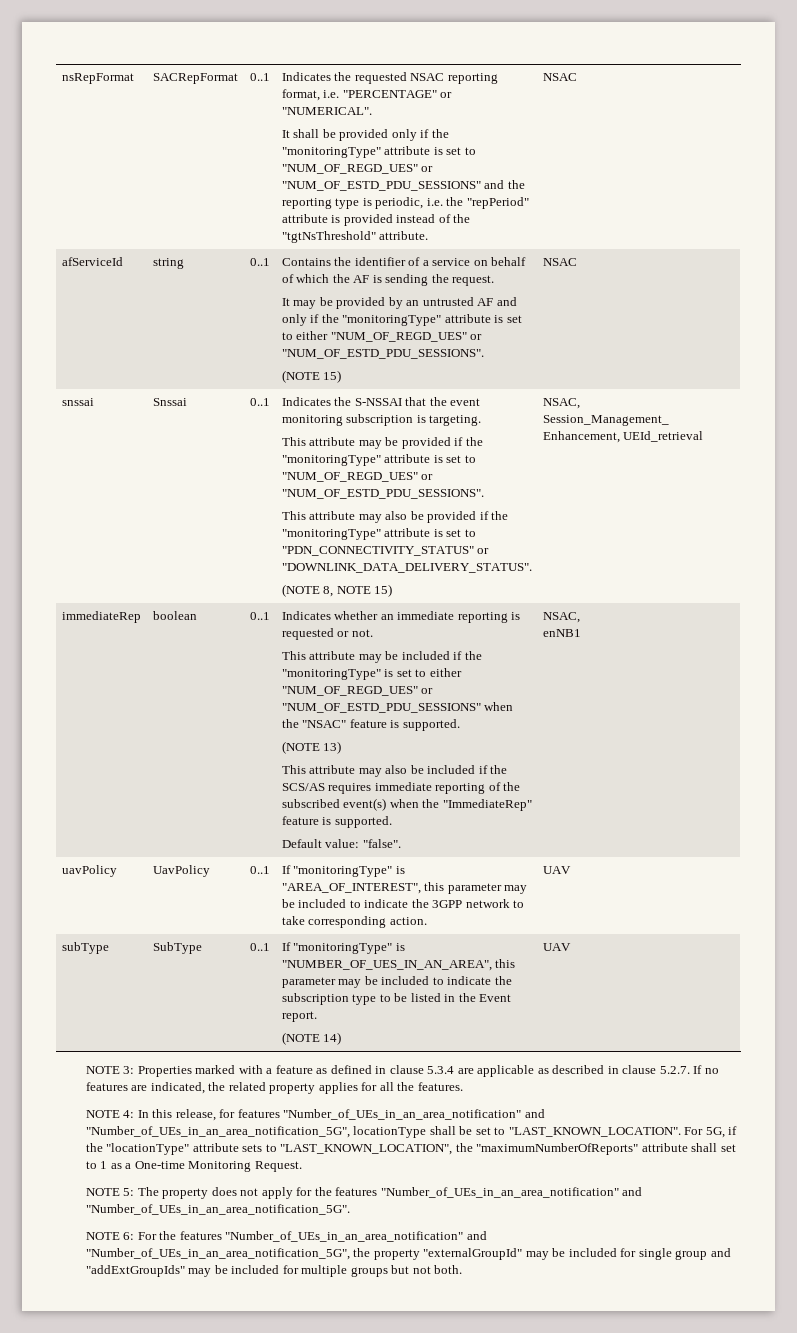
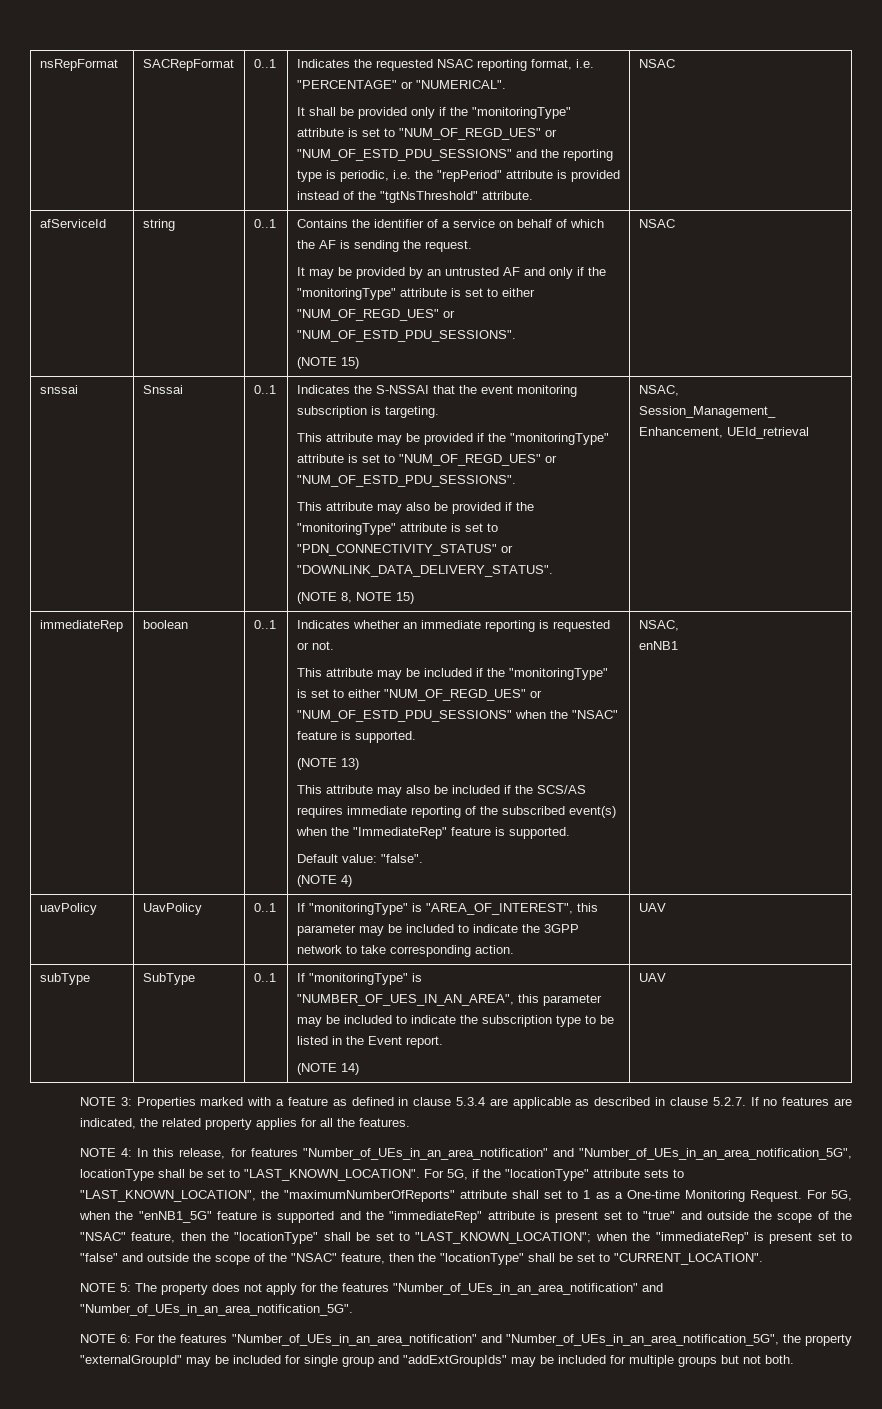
(401, 843) none -> [296,875,352,887] // (NOTE 4)
(302, 1166) none -> [806,1190,853,1201] [78,1211,853,1223] [79,1232,853,1244] [79,1253,763,1265] For 5G, when the "enNB1_5G" feature is supported and the "immediateRep" attribute is present set to "true" and outside the scope of the "NSAC" feature, then the "locationType" shall be set to "LAST_KNOWN_LOCATION"; when the "immediateRep" is present set to "false" and outside the scope of the "NSAC" feature, then the "locationType" shall be set to "CURRENT_LOCATION".

